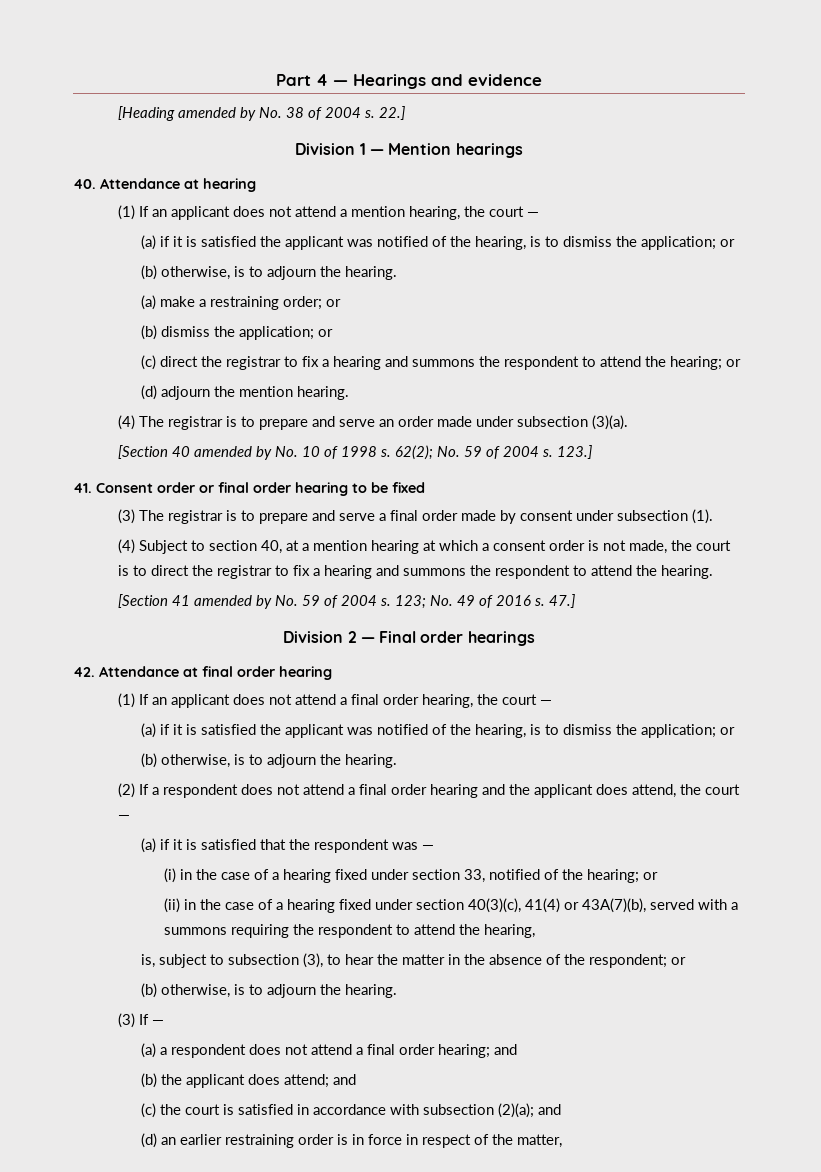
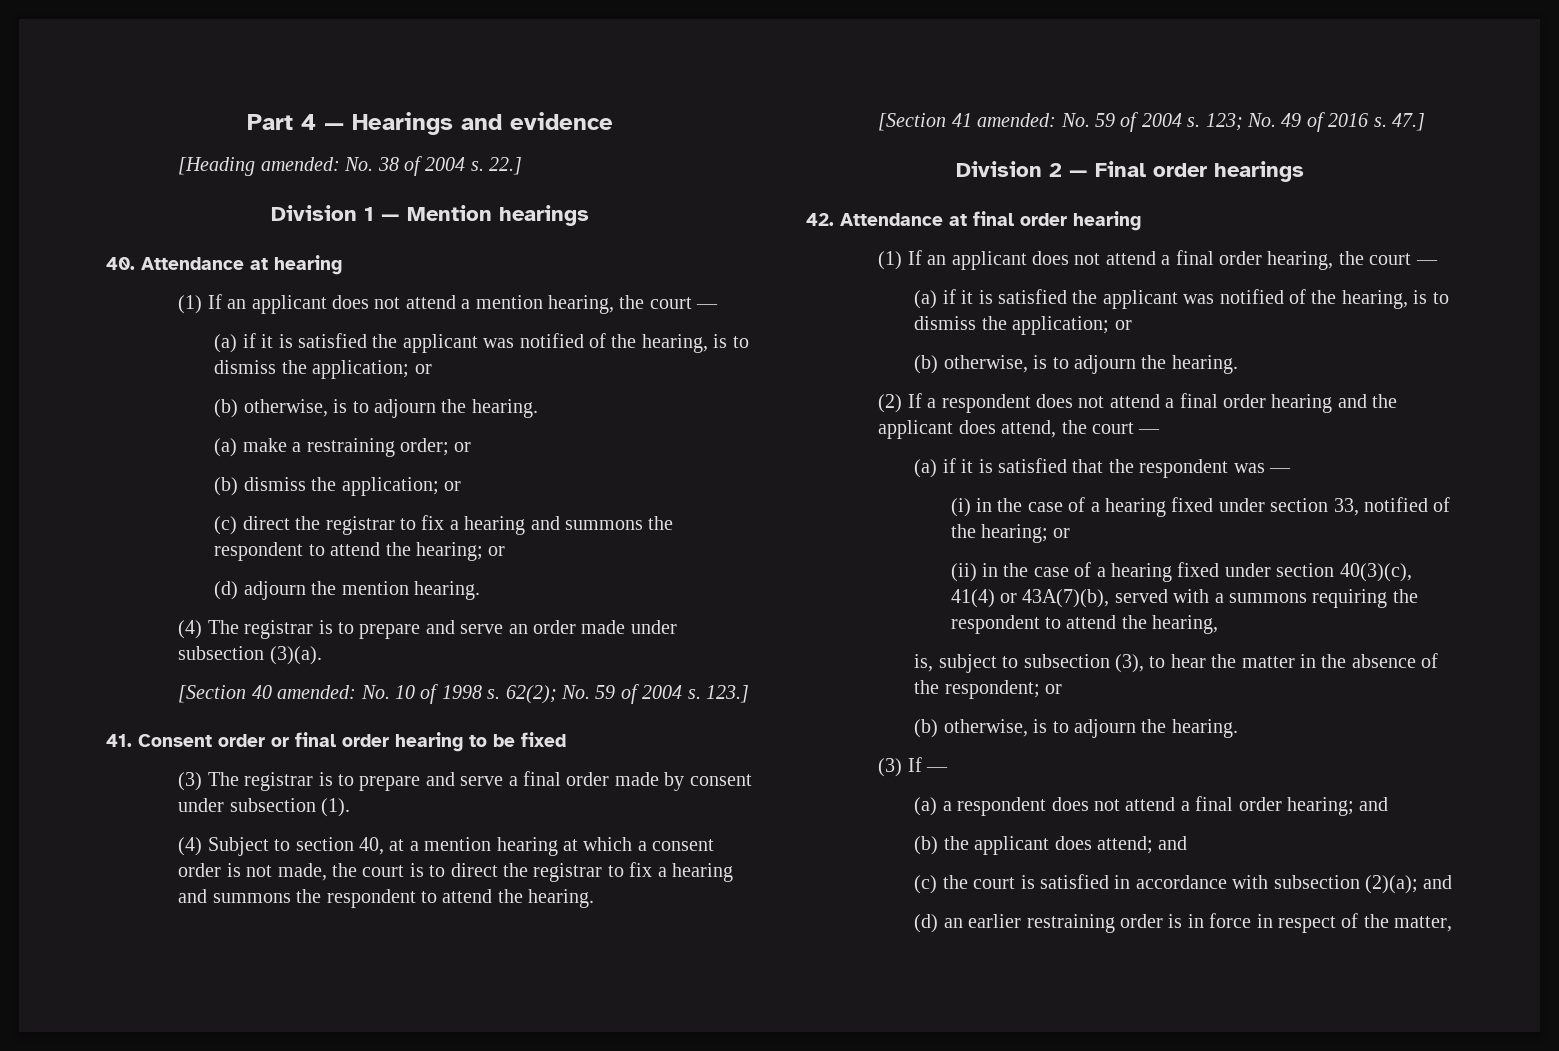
[178,107,257,121] amended by -> [260,157,340,171] amended:
[194,446,273,460] amended by -> [277,685,357,699] amended:
[194,595,273,609] amended by -> [977,113,1057,127] amended:

